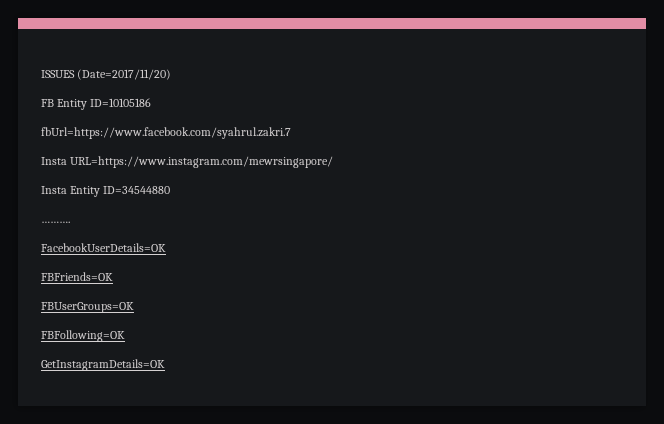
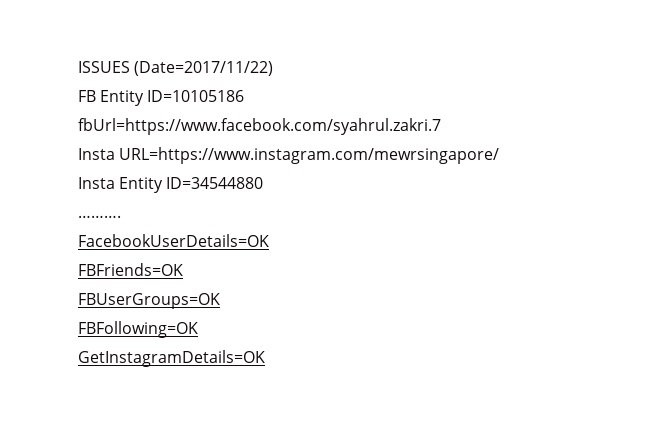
[77,69,172,80] (Date=2017/11/20) -> [134,61,274,76] (Date=2017/11/22)

